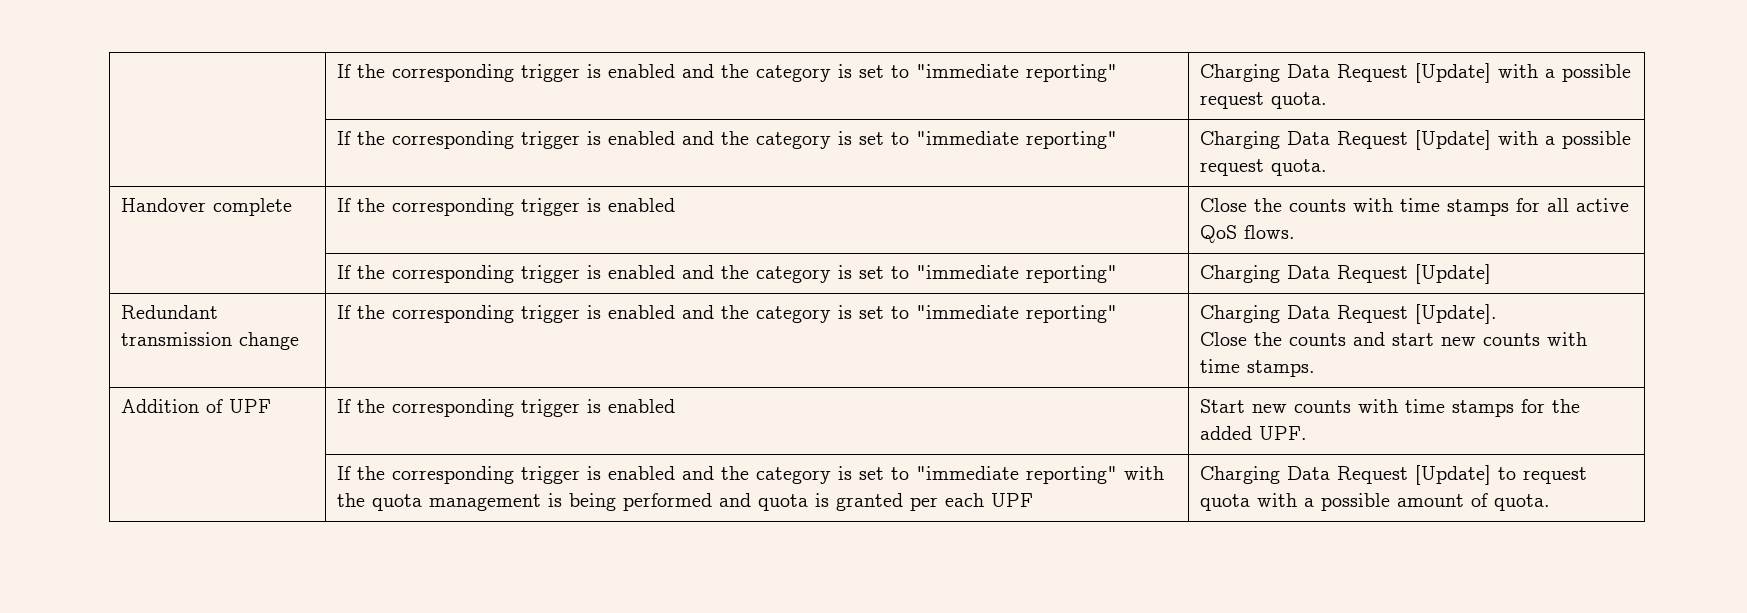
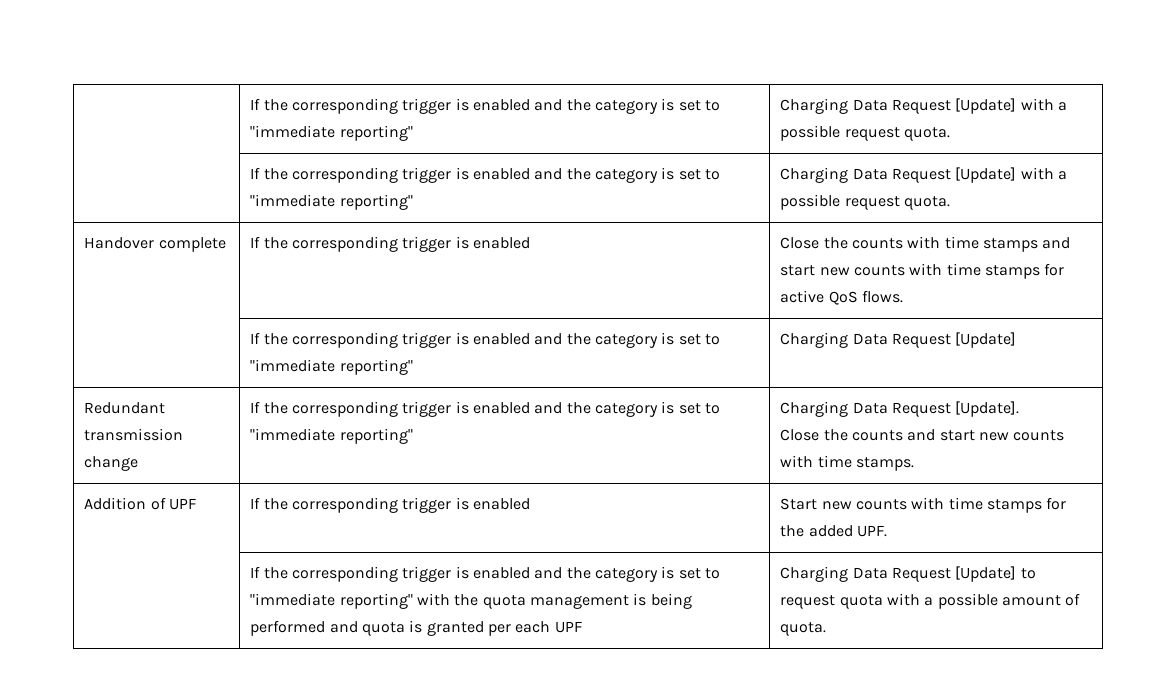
[1515,198,1569,212] for all -> [1042,237,1071,249] [780,263,1065,279] and start new counts with time stamps for

